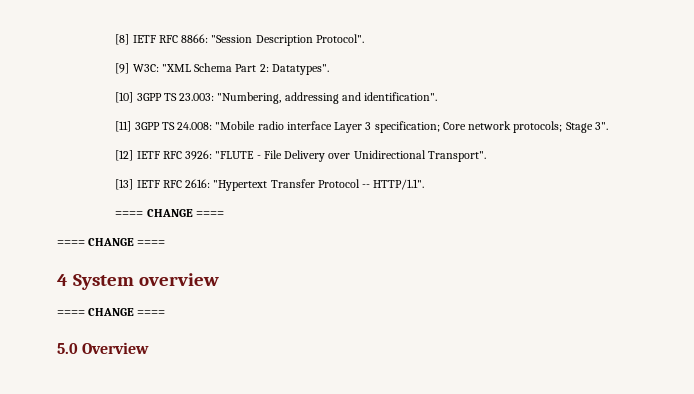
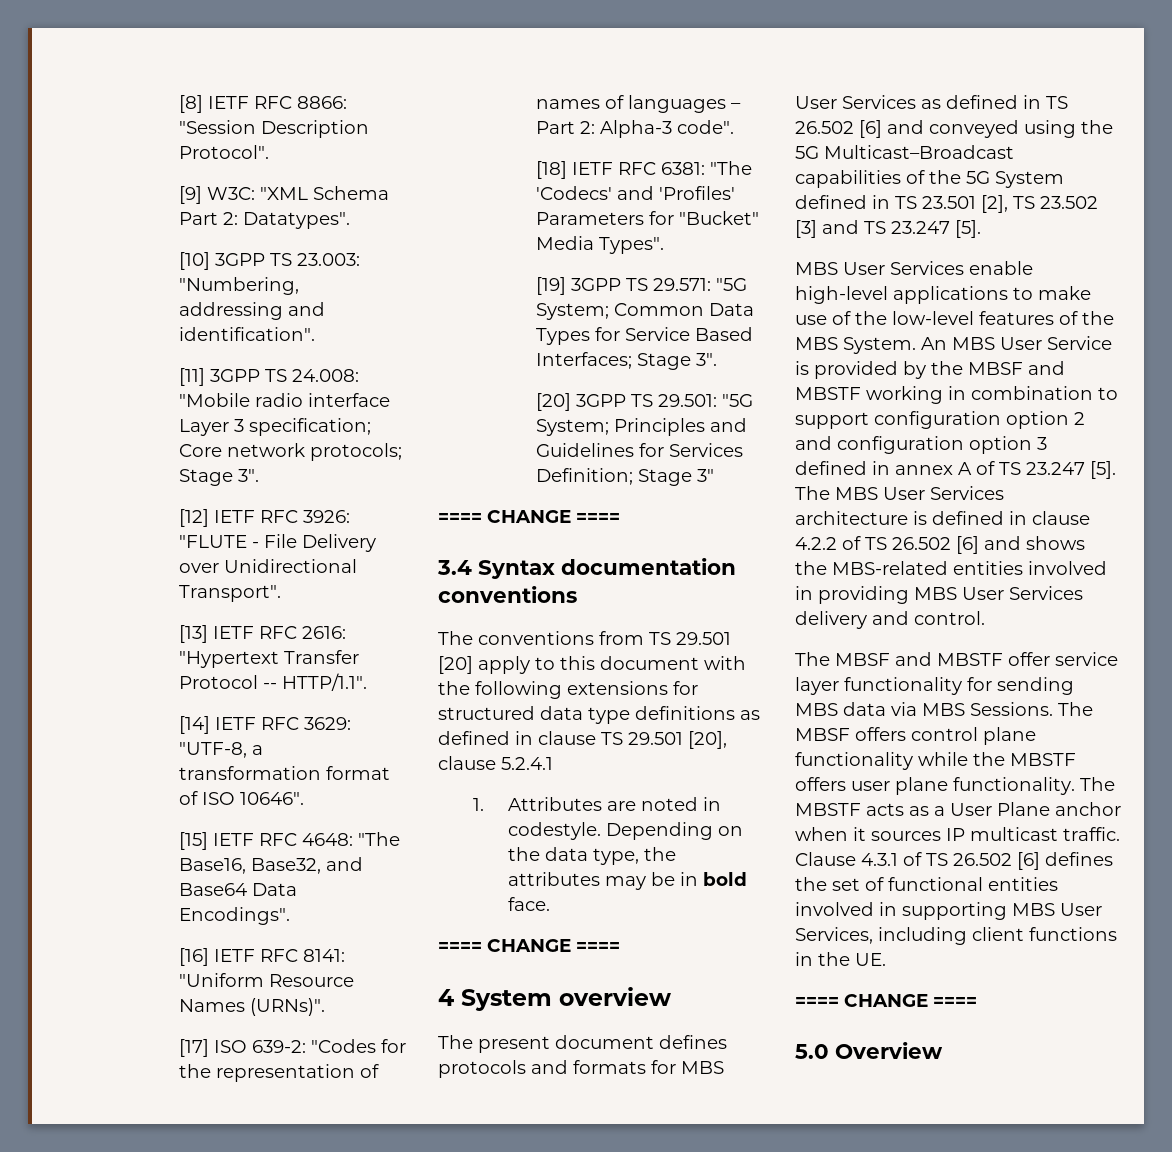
[115,209,224,217] ==== CHANGE ==== -> [178,716,351,734] [178,742,263,758] [178,766,390,780] [178,791,304,805] [178,832,400,850] [178,857,363,874] [178,883,297,896] [178,907,290,925] [178,948,345,966] [178,973,354,987] [178,998,325,1016] [178,1039,406,1057] [178,1064,379,1082] [535,95,741,113] [535,120,734,138] [535,161,752,179] [535,186,735,200] [535,211,759,225] [535,236,664,254] [535,277,747,295] [535,303,754,320] [535,327,753,345] [535,352,717,370] [535,393,753,411] [535,418,747,436] [535,443,743,457] [535,468,714,486] [438,510,620,523] [437,558,736,579] [438,586,577,603] [438,631,731,645] [438,656,746,674] [438,681,698,699] [438,706,760,724] [438,731,727,749] [438,756,553,770] [473,797,722,811] [508,822,744,840] [508,847,677,865] [508,872,748,890] [508,897,551,911] [14] IETF RFC 3629: "UTF-8, a transformation format of ISO 10646". // [15] IETF RFC 4648: "The Base16, Base32, and Base64 Data Encodings". // [16] IETF RFC 8141: "Uniform Resource Names (URNs)". // [17] ISO 639-2: "Codes for the representation of names of languages – Part 2: Alpha-3 code". // [18] IETF RFC 6381: "The 'Codecs' and 'Profiles' Parameters for "Bucket" Media Types". // [19] 3GPP TS 29.571: "5G System; Common Data Types for Service Based Interfaces; Stage 3". // [20] 3GPP TS 29.501: "5G System; Principles and Guidelines for Services Definition; Stage 3" // ==== CHANGE ==== // 3.4 Syntax documentation conventions // The conventions from TS 29.501 [20] apply to this document with the following extensions for structured data type definitions as defined in clause TS 29.501 [20], clause 5.2.4.1 // 1. Attributes are noted in codestyle. Depending on the data type, the attributes may be in bold face.
(219, 279) none -> [438,1035,727,1053] [438,1060,724,1078] [795,95,1068,109] [795,120,1113,138] [795,145,1014,159] [795,170,1064,188] [795,195,1098,213] [795,220,981,238] [795,261,1033,275] [795,286,1091,304] [795,311,1114,325] [795,336,1112,354] [795,361,1065,379] [795,386,1118,404] [795,411,1085,429] [795,436,1047,454] [795,461,1116,479] [795,486,1004,500] [795,511,1090,525] [795,536,1085,554] [795,561,1107,575] [795,586,1083,604] [795,611,985,629] [795,652,1118,666] [795,677,1074,695] [795,702,1093,716] [795,727,1036,745] [795,752,1076,770] [795,777,1115,795] [795,802,1121,816] [795,827,1120,841] [795,852,1113,870] [795,877,1058,891] [795,902,1102,920] [795,927,1117,945] [795,952,886,966] // The present document defines protocols and formats for MBS User Services as defined in TS 26.502 [6] and conveyed using the 5G Multicast–Broadcast capabilities of the 5G System defined in TS 23.501 [2], TS 23.502 [3] and TS 23.247 [5]. // MBS User Services enable high-level applications to make use of the low-level features of the MBS System. An MBS User Service is provided by the MBSF and MBSTF working in combination to support configuration option 2 and configuration option 3 defined in annex A of TS 23.247 [5]. The MBS User Services architecture is defined in clause 4.2.2 of TS 26.502 [6] and shows the MBS-related entities involved in providing MBS User Services delivery and control. // The MBSF and MBSTF offer service layer functionality for sending MBS data via MBS Sessions. The MBSF offers control plane functionality while the MBSTF offers user plane functionality. The MBSTF acts as a User Plane anchor when it sources IP multicast traffic. Clause 4.3.1 of TS 26.502 [6] defines the set of functional entities involved in supporting MBS User Services, including client functions in the UE.

